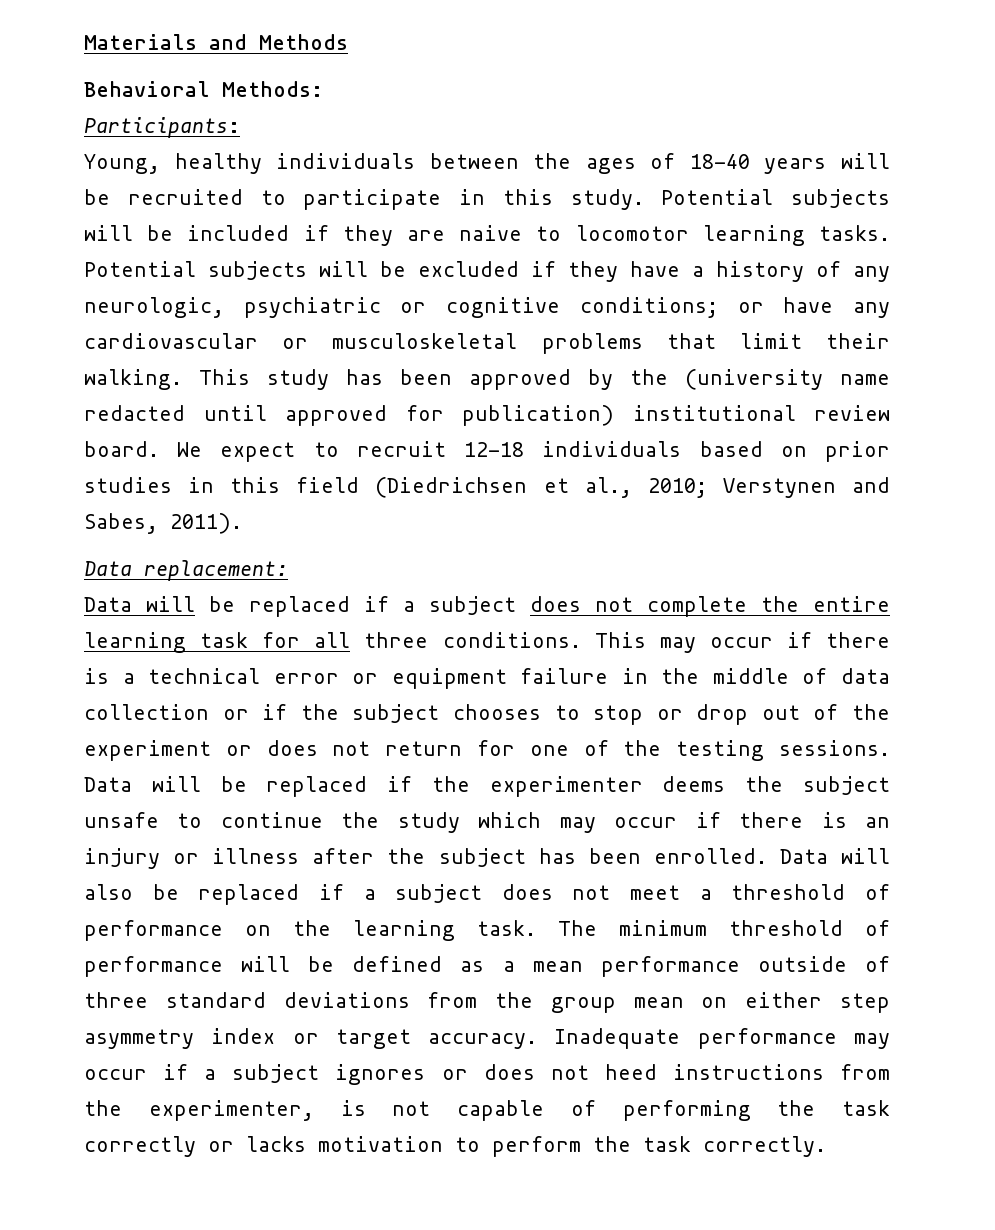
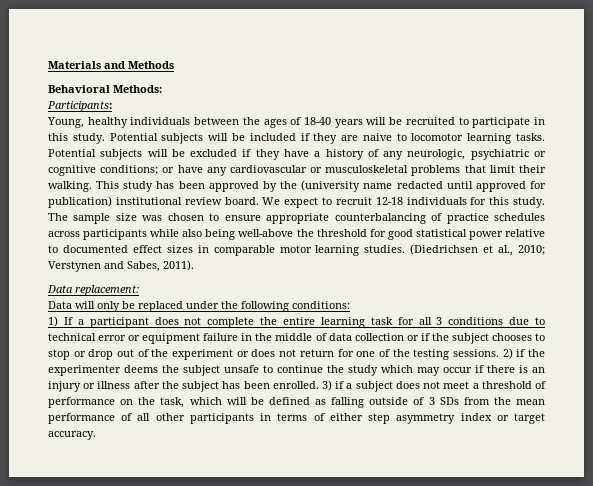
[699,441,890,462] [84,477,360,493] based on prior studies in this field -> [470,197,545,208] [48,213,545,224] [48,229,545,240] [48,245,406,256] for this study. The sample size was chosen to ensure appropriate counterbalancing of practice schedules across participants while also being well-above the threshold for good statistical power relative to documented effect sizes in comparable motor learning studies.
[209,596,516,617] be replaced if a subject -> [97,301,350,312] [48,316,149,328] only be replaced under the following conditions: // 1) If a participant
[364,632,891,653] [84,668,135,684] three conditions. This may occur if there is a -> [436,317,545,325] 3 conditions due to
[84,776,368,797] Data will be replaced -> [502,348,513,359] 2)
[779,848,891,864] [84,884,300,905] Data will also be replaced -> [322,380,333,391] 3)
[353,920,890,941] [84,956,890,977] [84,992,728,1013] learning task. The minimum threshold of performance will be defined as a mean performance outside of three standard deviations from the group mean on -> [160,397,545,408] [48,413,325,424] task, which will be defined as falling outside of 3 SDs from the mean performance of all other participants in terms of
[554,1028,890,1049] [84,1064,891,1085] [84,1100,890,1121] [84,1136,826,1157] Inadequate performance may occur if a subject ignores or does not heed instructions from the experimenter, is not capable of performing the task correctly or lacks motivation to perform the task correctly. -> (96, 435) none

